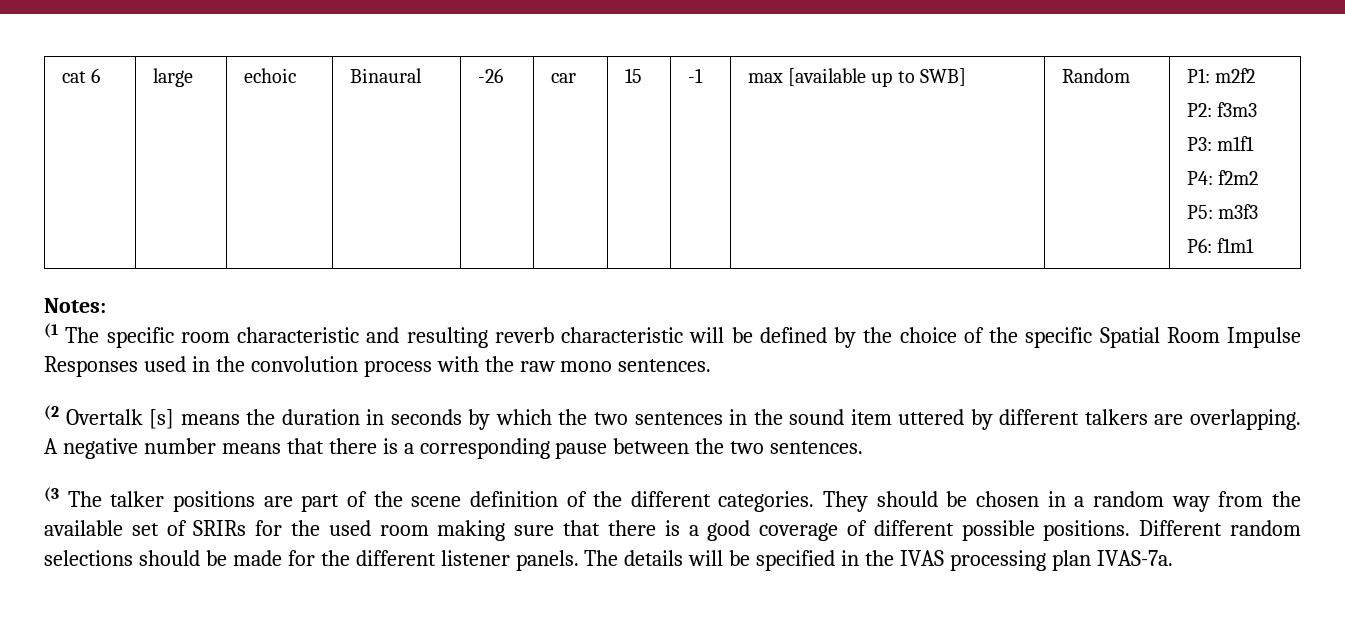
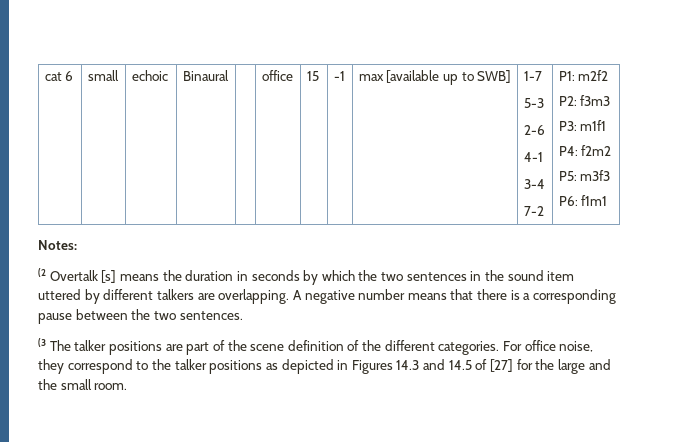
[152,68,193,87] large -> [87,70,119,81] small
[477,68,503,83] [550,73,576,83] -26 | car -> [261,70,293,81] | office
[1061,68,1130,83] Random -> [523,71,542,81] [523,98,544,108] [523,125,545,135] [523,152,543,162] [523,179,545,189] [523,206,544,216] 1-7 // 5-3 // 2-6 // 4-1 // 3-4 // 7-2
[44,323,1301,348] [44,356,712,377] // (1 The specific room characteristic and resulting reverb characteristic will be defined by the choice of the specific Spatial Room Impulse Responses used in the convolution process with the raw mono sentences. -> (77, 245) none
[823,491,1302,512] [44,520,1302,541] [44,550,1173,571] They should be chosen in a random way from the available set of SRIRs for the used room making sure that there is a good coverage of different possible positions. Different random selections should be made for the different listener panels. The details will be specified in the IVAS processing plan IVAS-7a. -> [503,340,594,352] [38,359,611,374] [38,379,128,390] For office noise, they correspond to the talker positions as depicted in Figures 14.3 and 14.5 of [27] for the large and the small room.

